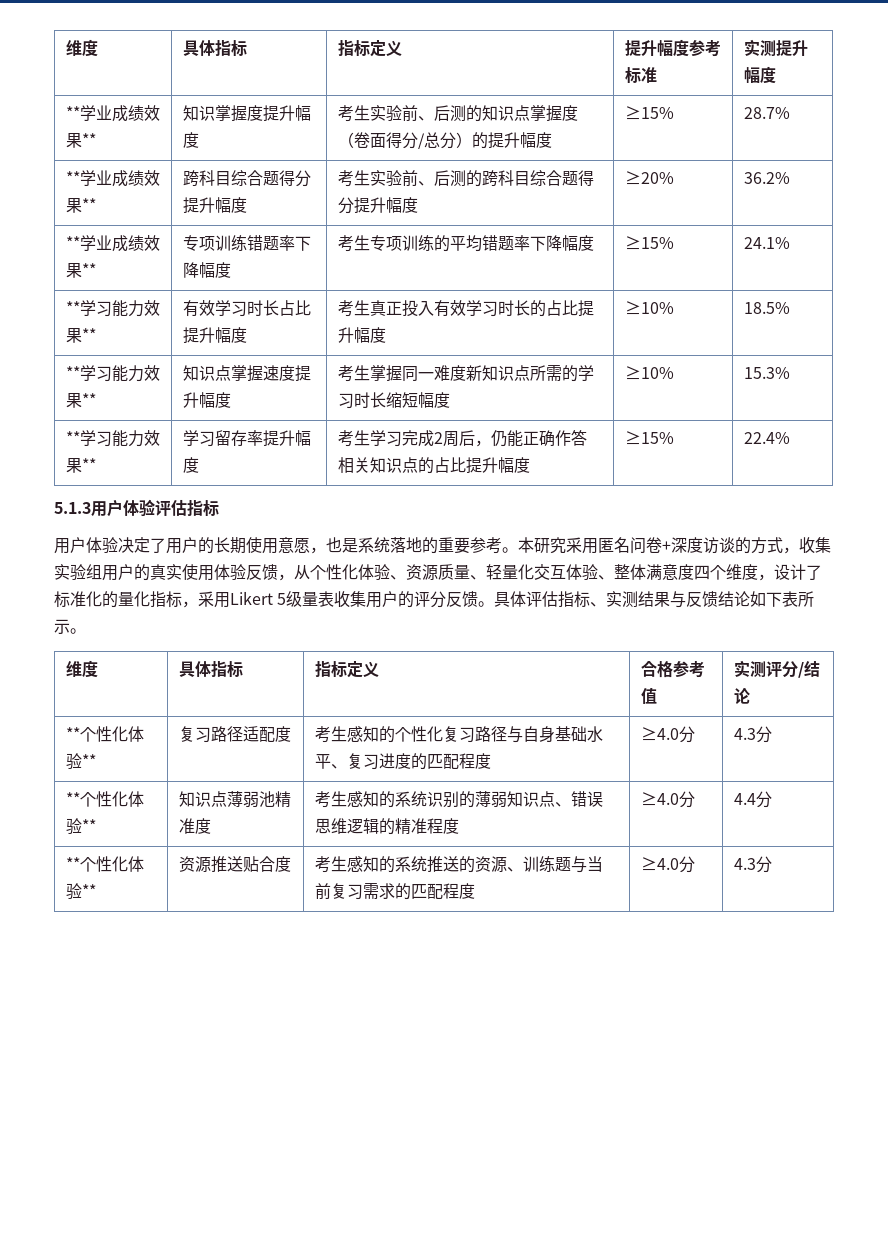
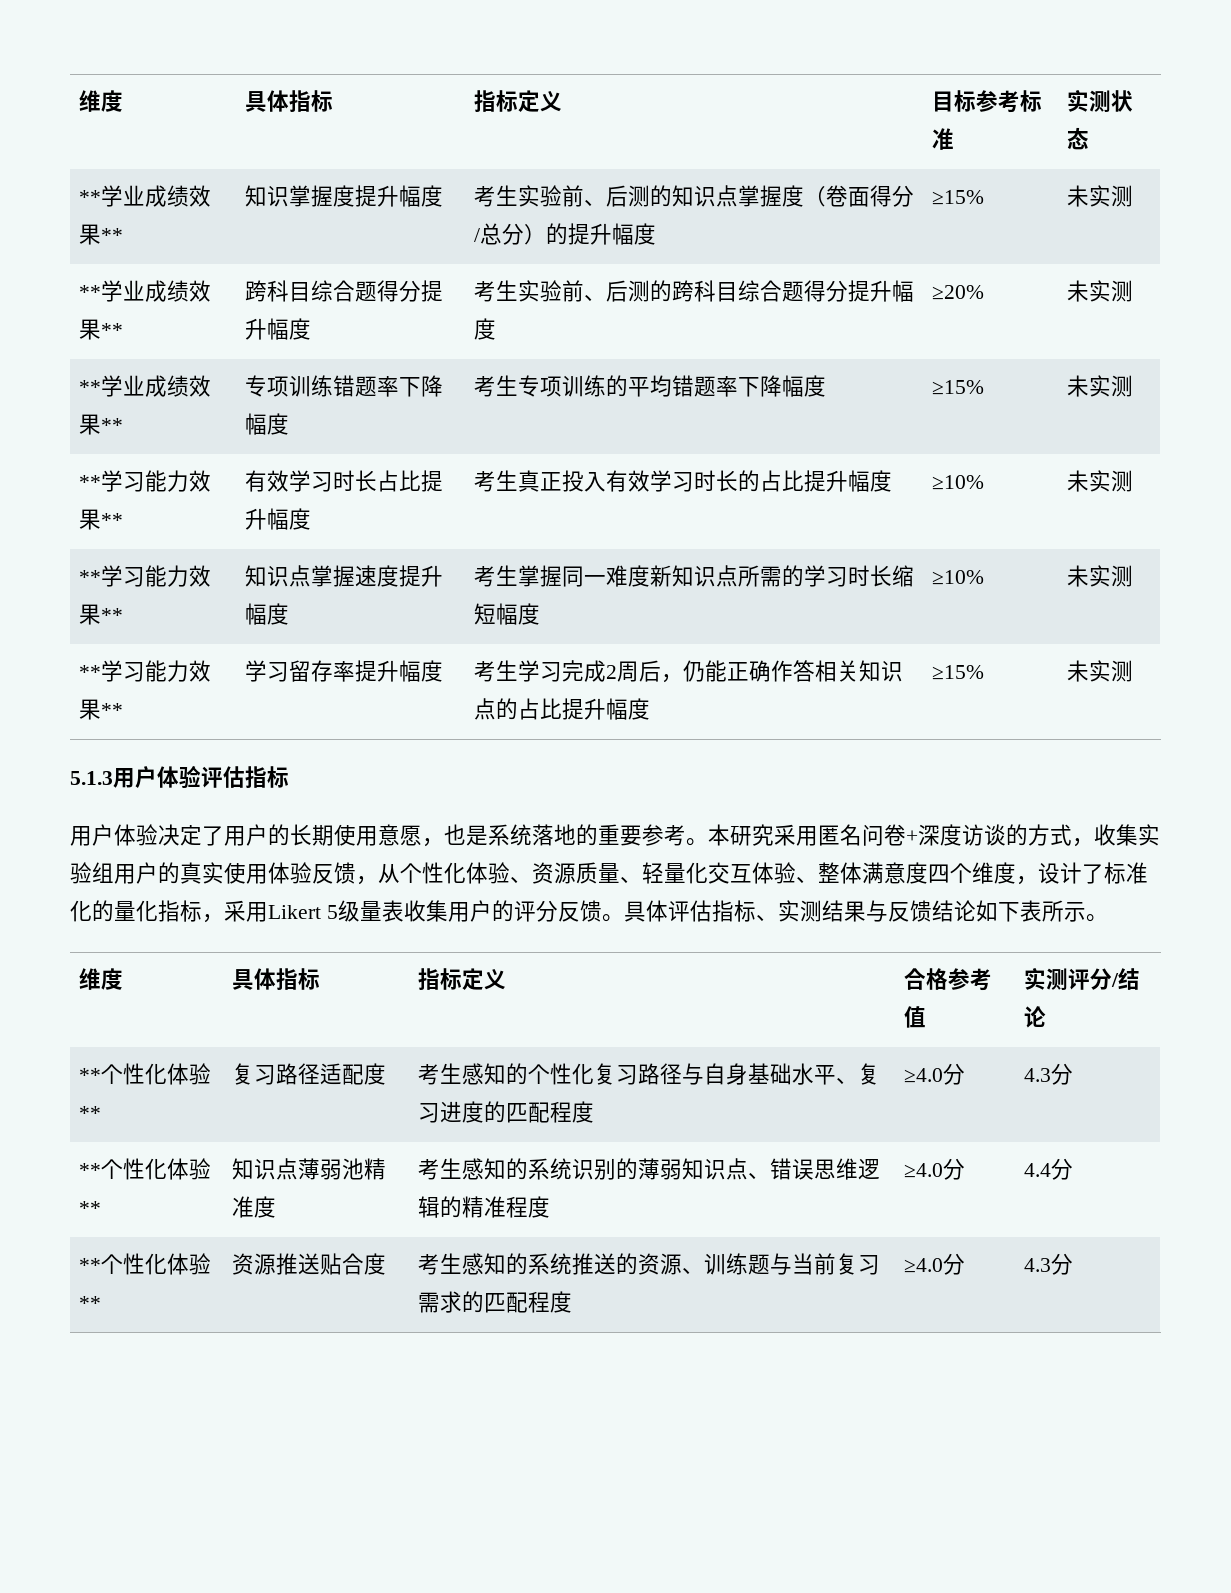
[65,39,98,57] [182,40,247,56] [337,40,402,57] [624,39,689,57] 维度 | 具体指标 | 指标定义 | 提升幅度 -> [79,90,124,112] [245,90,334,112] [474,90,563,112] [932,90,977,112] 维度 | 具体指标 | 指标定义 | 目标
[775,40,808,57] [743,66,776,84] 提升幅度 -> [1111,90,1134,112] [1067,127,1090,150] 状态
[743,107,790,119] 28.7% -> [1067,185,1134,207] 未实测
[743,172,790,184] 36.2% -> [1067,280,1134,302] 未实测
[743,237,790,249] 24.1% -> [1067,375,1134,397] 未实测
[743,302,790,314] 18.5% -> [1067,470,1134,492] 未实测
[743,367,790,379] 15.3% -> [1067,565,1134,587] 未实测
[743,432,790,444] 22.4% -> [1067,660,1134,682] 未实测

